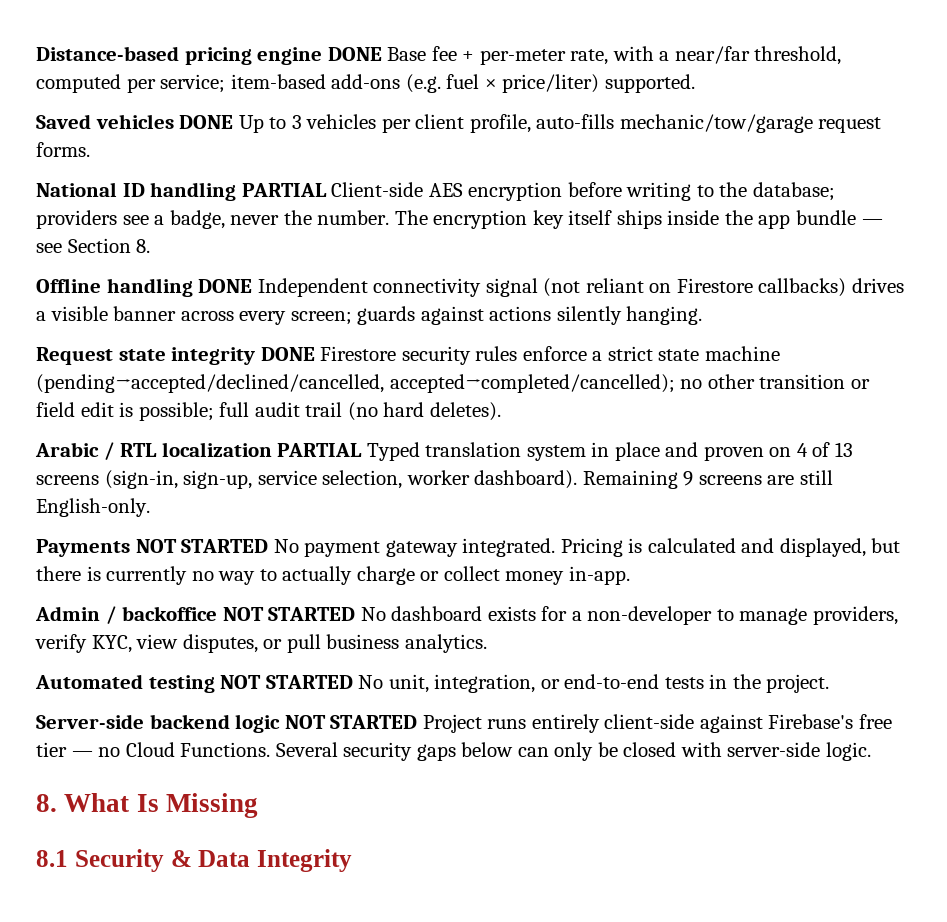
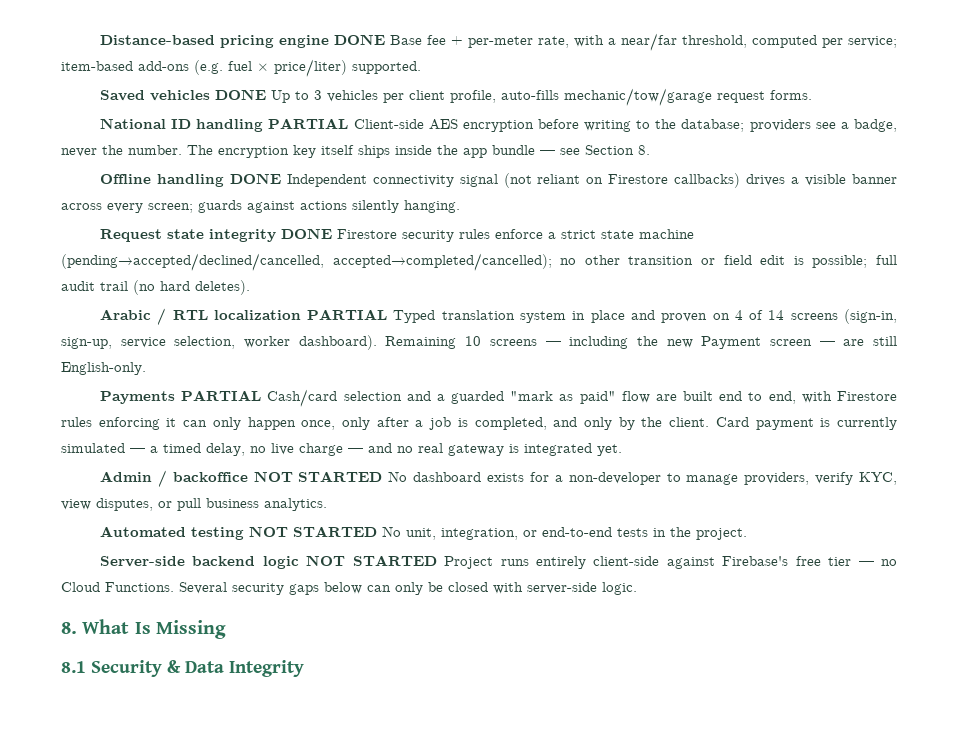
[835,442,854,457] 13 -> [768,310,785,320] 14
[683,470,833,486] [36,498,150,517] [36,538,901,557] [36,566,630,585] 9 screens are still English-only. // Payments NOT STARTED No payment gateway integrated. Pricing is calculated and displayed, but there is currently no way to actually charge or collect money in-app. -> [465,336,897,349] [61,362,146,375] [99,389,898,407] [61,417,897,430] [61,443,622,456] 10 screens — including the new Payment screen — are still English-only. // Payments PARTIAL Cash/card selection and a guarded "mark as paid" flow are built end to end, with Firestore rules enforcing it can only happen once, only after a job is completed, and only by the client. Card payment is currently simulated — a timed delay, no live charge — and no real gateway is integrated yet.

